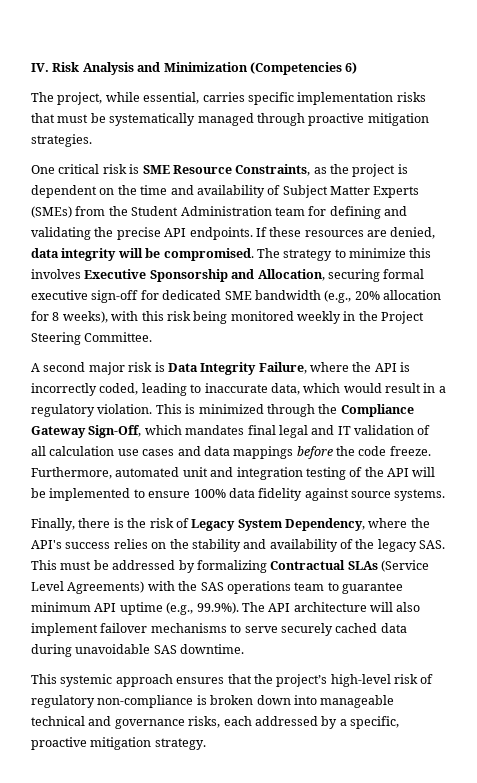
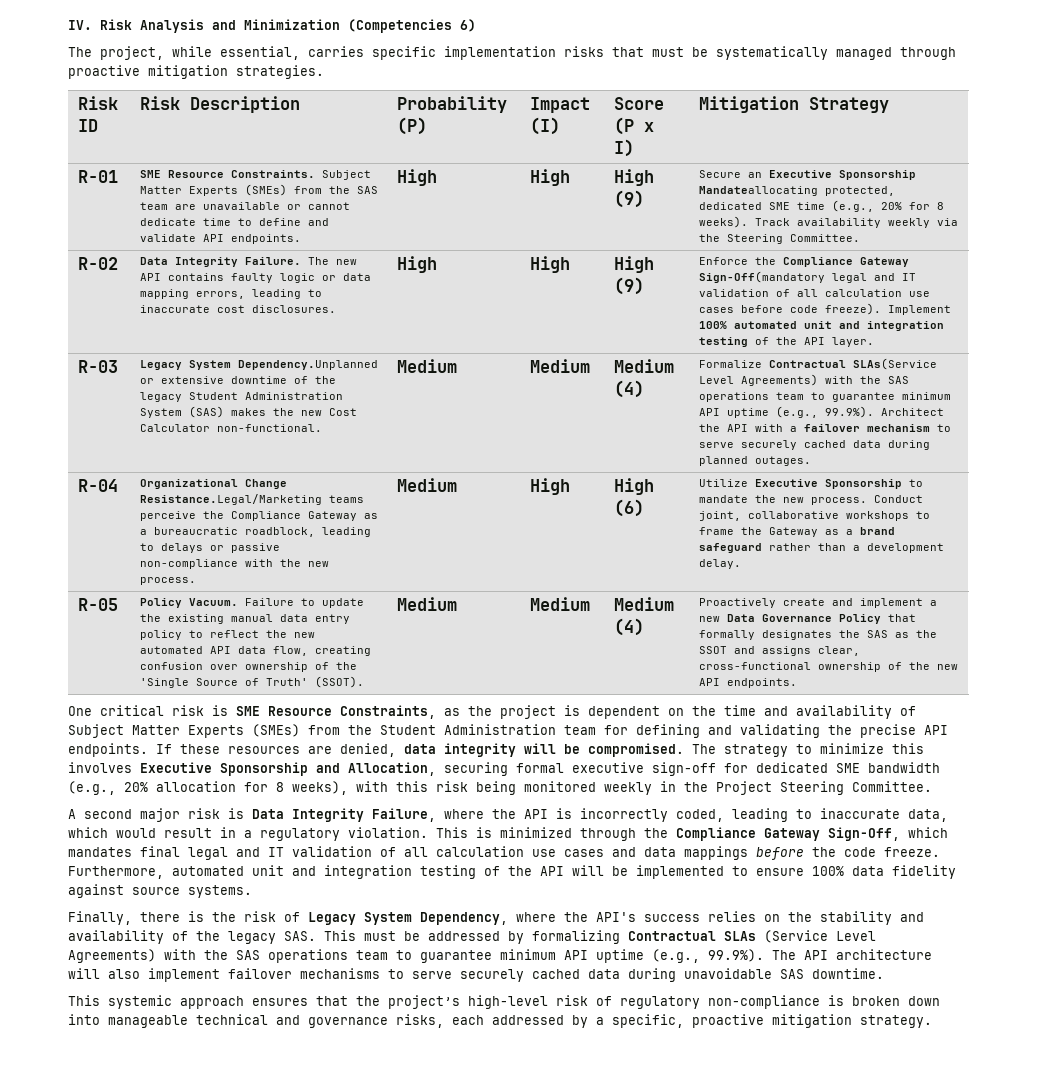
(92, 140) none -> [77,96,118,110] [77,119,98,132] [139,96,300,113] [396,96,507,113] [396,117,427,135] [529,97,590,113] [529,117,560,135] [613,97,664,110] [613,117,654,135] [613,139,634,157] [698,96,889,113] [77,170,118,183] [139,170,371,180] [139,184,378,196] [139,202,350,210] [139,218,329,226] [139,234,301,244] [396,169,437,186] [529,169,570,186] [613,169,654,186] [613,190,644,208] [698,170,916,180] [698,186,895,196] [698,200,944,212] [698,216,958,228] [698,234,860,244] [77,257,118,270] [139,257,357,267] [139,273,371,283] [139,289,322,299] [139,305,336,313] [396,256,437,273] [529,256,570,273] [613,256,654,273] [613,277,644,295] [698,257,909,267] [698,271,916,283] [698,289,930,297] [698,303,951,315] [698,321,944,331] [698,337,874,347] [77,360,118,373] [139,360,378,370] [139,376,336,384] [139,392,343,402] [139,406,357,418] [139,424,322,432] [396,359,457,373] [529,359,590,373] [613,359,674,373] [613,380,644,398] [698,358,937,370] [698,374,909,386] [698,392,951,402] [698,406,944,418] [698,424,951,432] [698,440,930,450] [698,456,811,466] [77,479,118,492] [139,479,287,489] [139,494,364,505] [139,511,378,521] [139,527,371,537] [139,543,280,553] [139,559,329,569] [139,577,196,585] [396,478,457,492] [529,478,570,495] [613,478,654,495] [613,499,644,517] [698,479,923,489] [698,495,923,505] [698,511,930,521] [698,527,895,537] [698,543,944,553] [698,559,741,569] [77,598,118,611] [139,598,364,608] [139,614,350,624] [139,630,315,640] [139,646,371,656] [139,662,357,672] [139,676,364,688] [396,597,457,611] [529,597,590,611] [613,597,674,611] [613,618,644,636] [698,598,937,608] [698,614,916,624] [698,630,937,640] [698,646,860,656] [698,662,958,672] [698,678,797,688] // Risk ID | Risk Description | Probability (P) | Impact (I) | Score (P x I) | Mitigation Strategy // R-01 | SME Resource Constraints. Subject Matter Experts (SMEs) from the SAS team are unavailable or cannot dedicate time to define and validate API endpoints. | High | High | High (9) | Secure an Executive Sponsorship Mandateallocating protected, dedicated SME time (e.g., 20% for 8 weeks). Track availability weekly via the Steering Committee. // R-02 | Data Integrity Failure. The new API contains faulty logic or data mapping errors, leading to inaccurate cost disclosures. | High | High | High (9) | Enforce the Compliance Gateway Sign-Off(mandatory legal and IT validation of all calculation use cases before code freeze). Implement 100% automated unit and integration testing of the API layer. // R-03 | Legacy System Dependency.Unplanned or extensive downtime of the legacy Student Administration System (SAS) makes the new Cost Calculator non-functional. | Medium | Medium | Medium (4) | Formalize Contractual SLAs(Service Level Agreements) with the SAS operations team to guarantee minimum API uptime (e.g., 99.9%). Architect the API with a failover mechanism to serve securely cached data during planned outages. // R-04 | Organizational Change Resistance.Legal/Marketing teams perceive the Compliance Gateway as a bureaucratic roadblock, leading to delays or passive non-compliance with the new process. | Medium | High | High (6) | Utilize Executive Sponsorship to mandate the new process. Conduct joint, collaborative workshops to frame the Gateway as a brand safeguard rather than a development delay. // R-05 | Policy Vacuum. Failure to update the existing manual data entry policy to reflect the new automated API data flow, creating confusion over ownership of the 'Single Source of Truth' (SSOT). | Medium | Medium | Medium (4) | Proactively create and implement a new Data Governance Policy that formally designates the SAS as the SSOT and assigns clear, cross-functional ownership of the new API endpoints.

